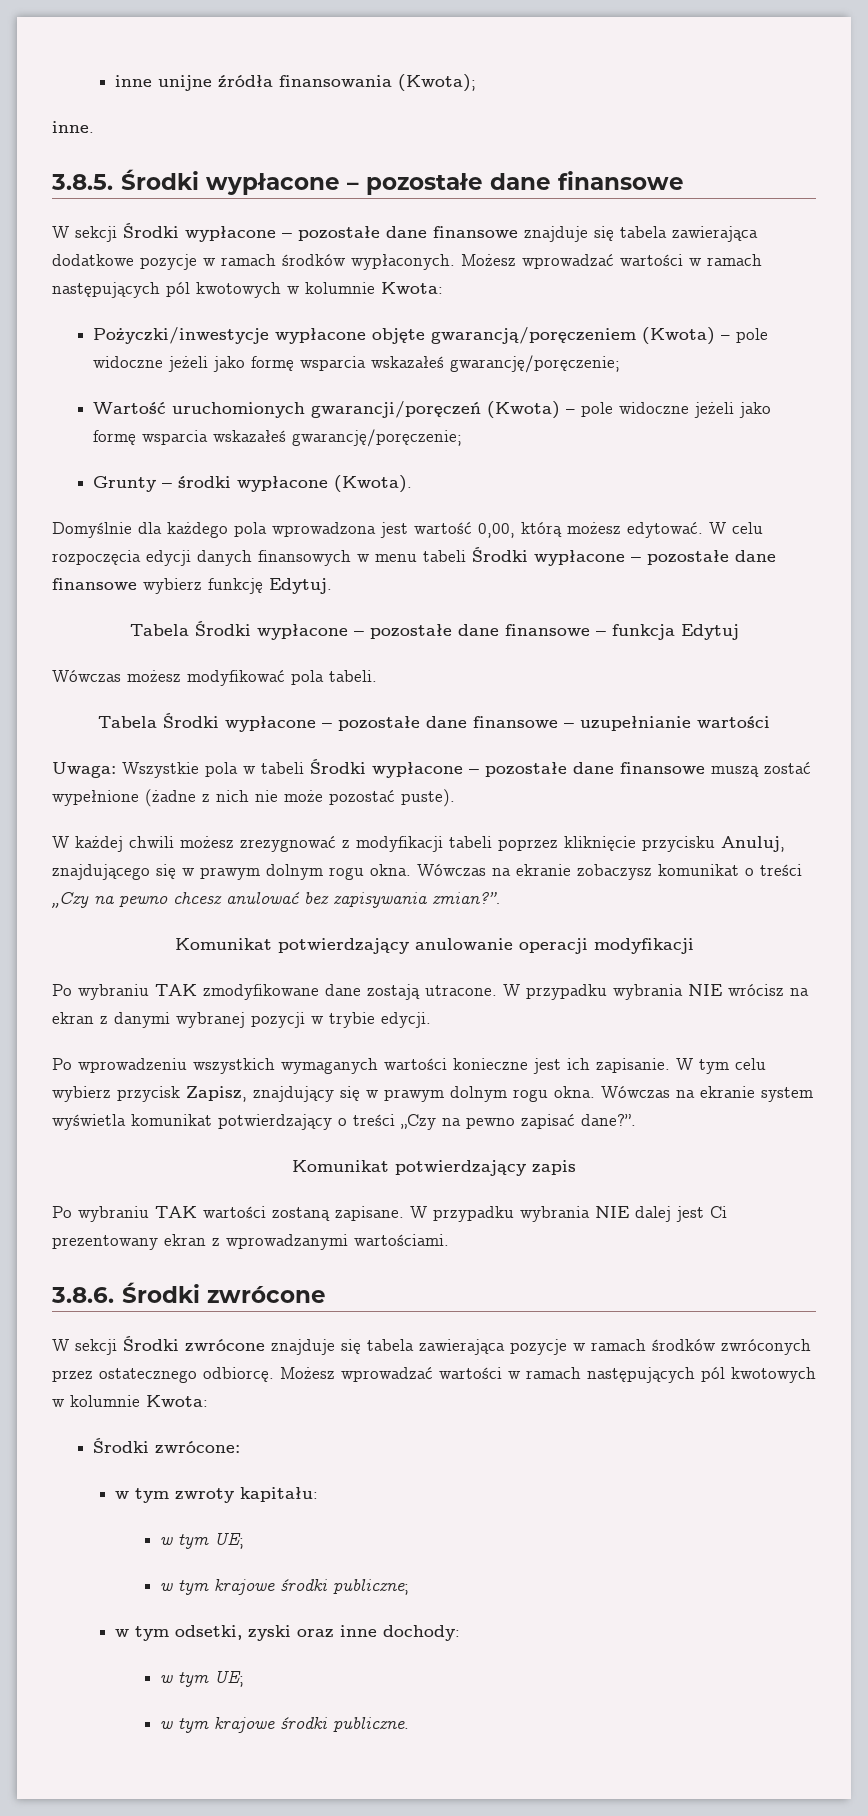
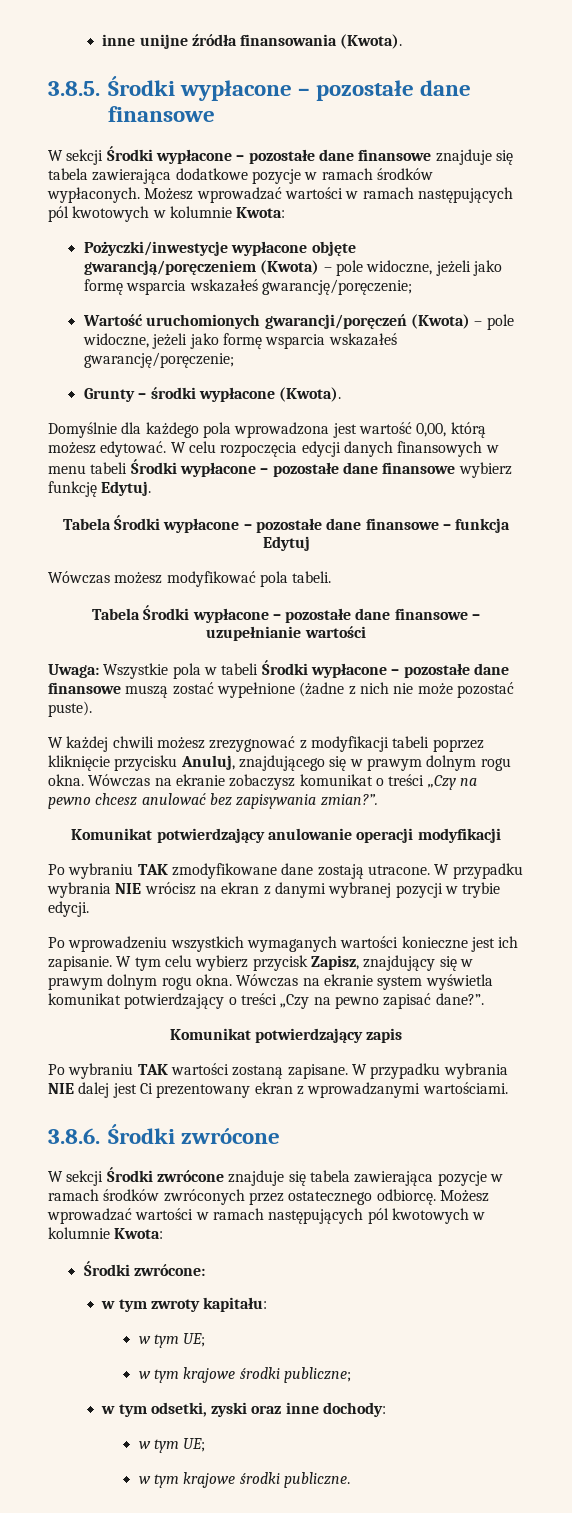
[398,74,477,92] [52,121,94,133] (Kwota); // inne. -> [340,34,403,49] (Kwota).
[92,356,163,368] widoczne -> [366,260,433,275] widoczne,
[618,402,689,414] widoczne -> [82,333,149,348] widoczne,

